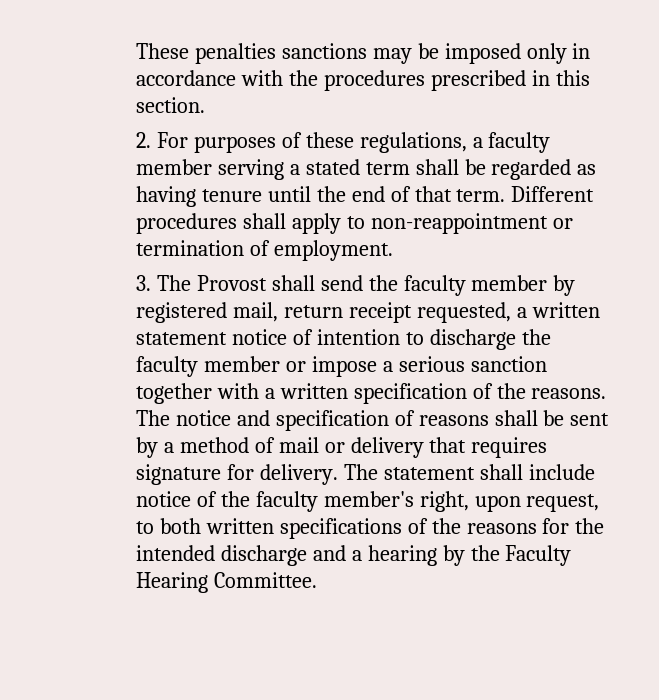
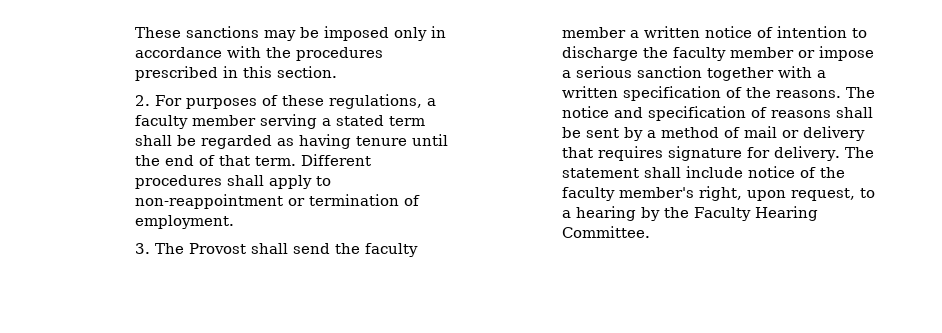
[194,43,276,64] penalties -> (181, 32) none
[553,275,576,296] [135,302,600,323] [135,332,227,345] by registered mail, return receipt requested, a written statement -> [629,26,700,38] a written
[159,518,605,539] [135,545,346,566] both written specifications of the reasons for the intended discharge and -> (875, 193) none

